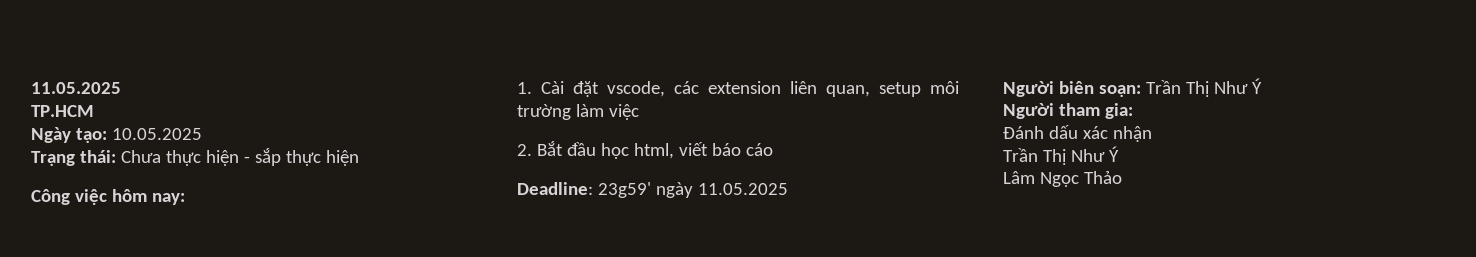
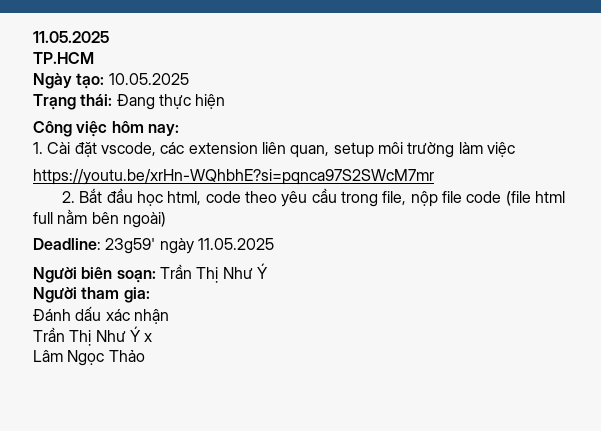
[120,148,281,166] Chưa thực hiện - sắp -> [116,94,155,110] Đang
(639, 112) none -> [33,169,434,185] // https://youtu.be/xrHn-WQhbhE?si=pqnca97S2SWcM7mr
[678,142,773,156] viết báo cáo -> [205,188,565,207] [33,209,166,228] code theo yêu cầu trong file, nộp file code (file html full nằm bên ngoài)
(1119, 154) none -> [144,333,153,342] x

